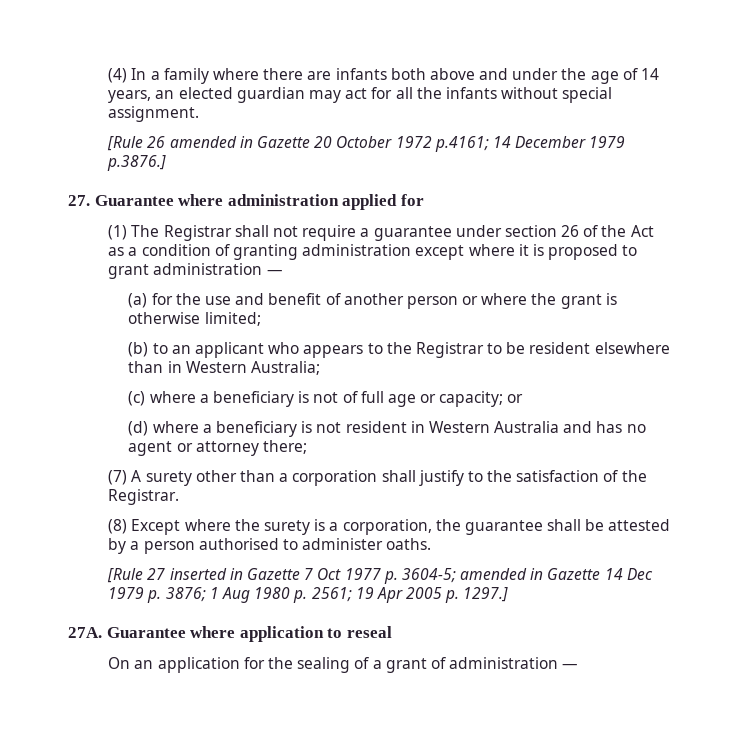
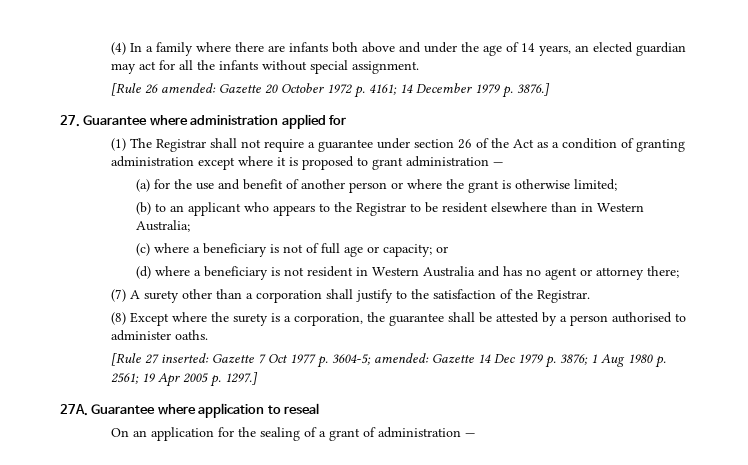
[169,136,253,148] amended in -> [160,83,216,93] amended:
[434,136,489,152] p.4161; -> [353,84,397,98] p. 4161;
[107,155,167,171] p.3876.] -> [501,83,550,98] p. 3876.]
[169,568,243,580] inserted in -> [160,353,209,363] inserted:
[460,568,544,580] amended in -> [373,353,429,363] amended:

